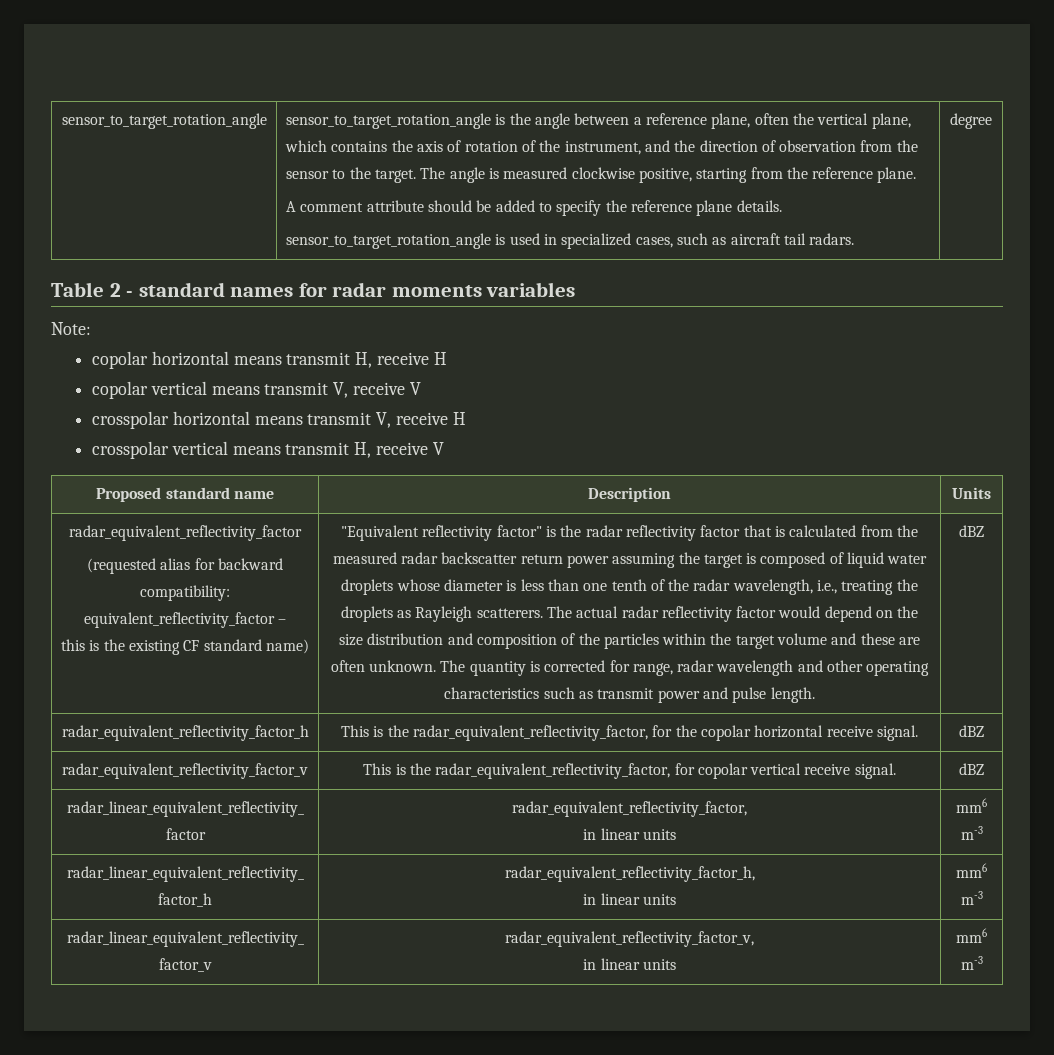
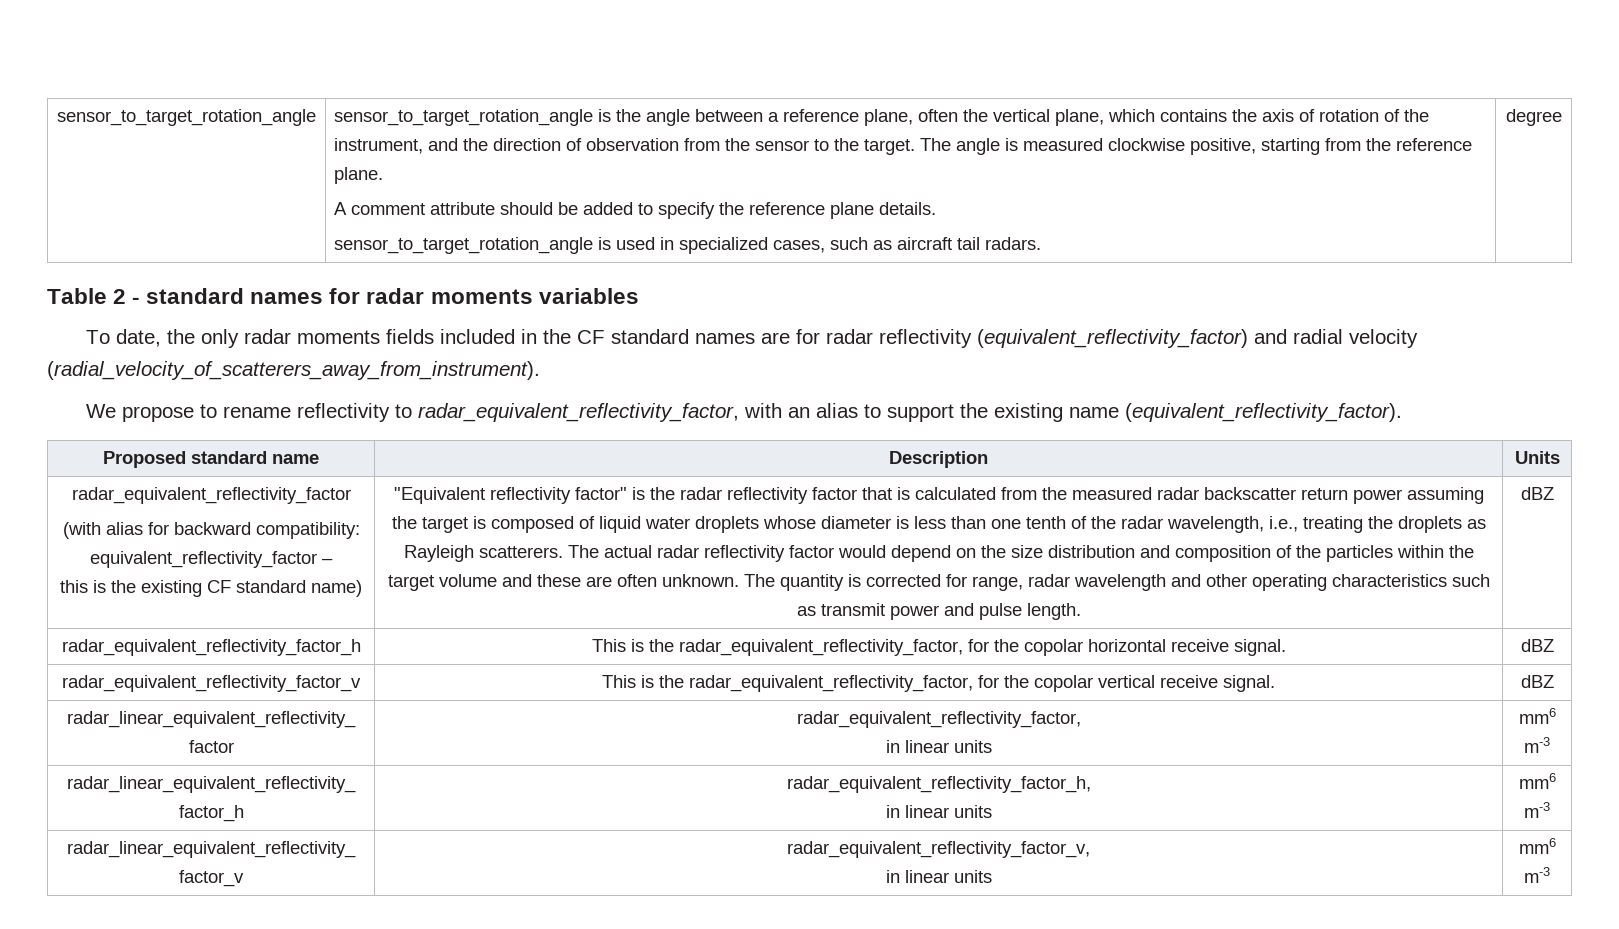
[51,322,91,335] [92,351,447,369] [92,381,421,399] [92,411,466,429] [92,441,444,459] Note: // copolar horizontal means transmit H, receive H // copolar vertical means transmit V, receive V // crosspolar horizontal means transmit V, receive H // crosspolar vertical means transmit H, receive V -> [85,329,1418,348] [47,361,540,380] [85,403,1402,422] To date, the only radar moments fields included in the CF standard names are for radar reflectivity (equivalent_reflectivity_factor) and radial velocity (radial_velocity_of_scatterers_away_from_instrument). // We propose to rename reflectivity to radar_equivalent_reflectivity_factor, with an alias to support the existing name (equivalent_reflectivity_factor).
[87,558,157,574] (requested -> [62,522,101,539] (with
(695, 769) none -> [1004,675,1029,688] the

